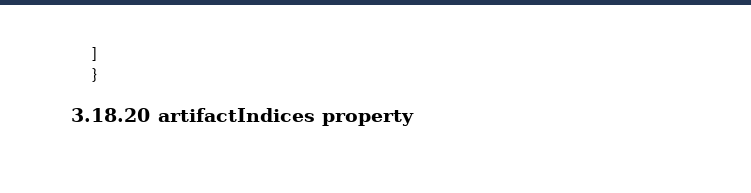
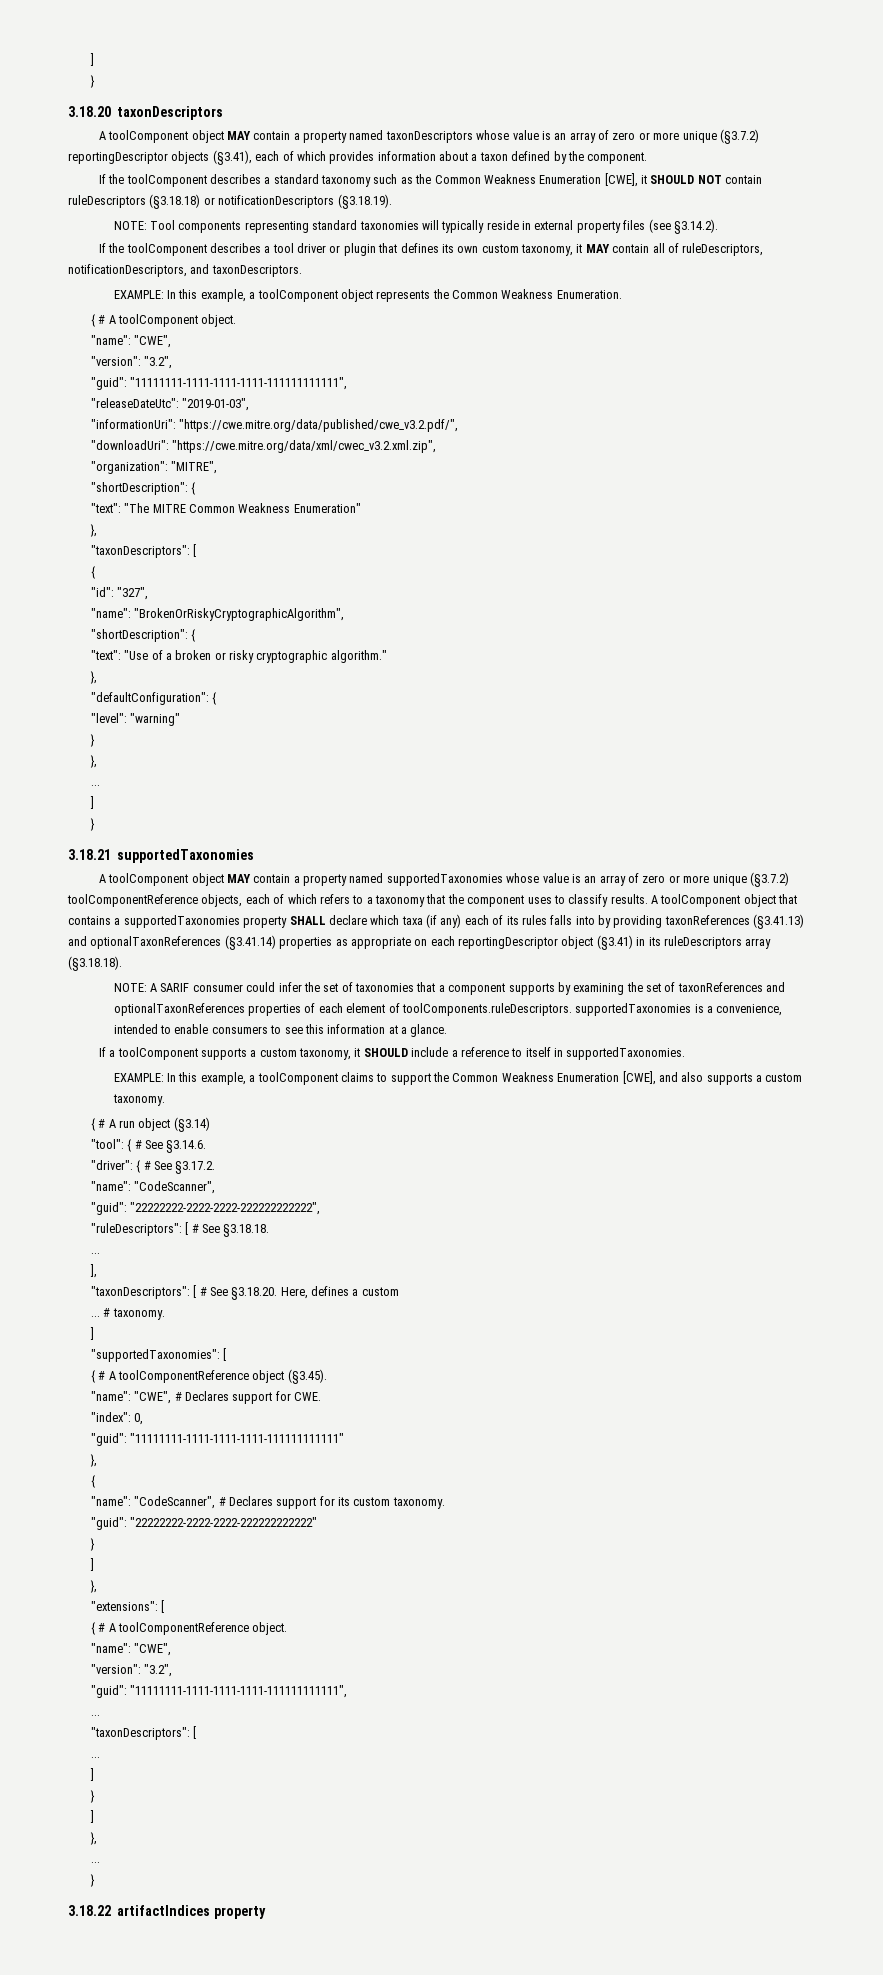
(150, 115) none -> [117,106,224,120] [98,129,759,144] [68,150,648,165] [98,173,763,187] [68,194,392,209] [113,219,718,234] [98,243,764,256] [68,264,302,277] [113,289,622,302] [90,314,237,327] [90,335,172,348] [90,356,173,369] [90,377,348,390] [90,398,250,411] [90,419,459,432] [90,440,437,453] [90,461,218,474] [90,482,196,495] [90,503,361,513] [89,524,97,537] [90,544,197,558] [90,566,95,579] [90,587,149,600] [90,608,345,621] [90,629,196,642] [90,650,387,663] [89,671,97,684] [90,692,217,705] [90,713,181,726] [89,734,95,747] [89,755,97,768] [90,785,100,786] [89,796,94,809] [89,818,95,831] [68,849,255,863] [98,872,789,887] [67,894,798,907] [68,914,805,929] [68,935,772,950] [68,956,122,971] [113,982,786,995] [113,1003,783,1016] [113,1024,448,1037] [98,1047,686,1060] [113,1071,803,1085] [112,1094,165,1106] [90,1117,210,1132] [90,1139,207,1153] [90,1160,216,1174] [90,1181,216,1194] [90,1202,321,1215] [90,1222,270,1237] [90,1253,100,1254] [89,1264,97,1278] [90,1285,399,1300] [90,1308,165,1320] [89,1327,94,1340] [90,1348,227,1362] [90,1369,327,1384] [90,1391,322,1404] [90,1412,144,1425] [90,1433,345,1446] [89,1454,97,1467] [90,1475,95,1488] [90,1496,445,1509] [90,1517,318,1530] [89,1538,95,1551] [89,1558,94,1571] [89,1580,97,1593] [90,1600,165,1613] [90,1622,288,1635] [90,1643,172,1656] [90,1664,173,1677] [90,1685,348,1698] [90,1715,100,1716] [90,1726,197,1740] [90,1757,100,1758] [89,1768,94,1781] [89,1790,95,1803] [89,1810,94,1823] [89,1832,97,1845] [90,1862,100,1863] [89,1874,95,1887] [68,1905,111,1916] taxonDescriptors // A toolComponent object MAY contain a property named taxonDescriptors whose value is an array of zero or more unique (§3.7.2) reportingDescriptor objects (§3.41), each of which provides information about a taxon defined by the component. // If the toolComponent describes a standard taxonomy such as the Common Weakness Enumeration [CWE], it SHOULD NOT contain ruleDescriptors (§3.18.18) or notificationDescriptors (§3.18.19). // NOTE: Tool components representing standard taxonomies will typically reside in external property files (see §3.14.2). // If the toolComponent describes a tool driver or plugin that defines its own custom taxonomy, it MAY contain all of ruleDescriptors, notificationDescriptors, and taxonDescriptors. // EXAMPLE: In this example, a toolComponent object represents the Common Weakness Enumeration. // { # A toolComponent object. // "name": "CWE", // "version": "3.2", // "guid": "11111111-1111-1111-1111-111111111111", // "releaseDateUtc": "2019-01-03", // "informationUri": "https://cwe.mitre.org/data/published/cwe_v3.2.pdf/", // "downloadUri": "https://cwe.mitre.org/data/xml/cwec_v3.2.xml.zip", // "organization": "MITRE", // "shortDescription": { // "text": "The MITRE Common Weakness Enumeration" // }, // "taxonDescriptors": [ // { // "id": "327", // "name": "BrokenOrRiskyCryptographicAlgorithm", // "shortDescription": { // "text": "Use of a broken or risky cryptographic algorithm." // }, // "defaultConfiguration": { // "level": "warning" // } // }, // ... // ] // } // 3.18.21 supportedTaxonomies // A toolComponent object MAY contain a property named supportedTaxonomies whose value is an array of zero or more unique (§3.7.2) toolComponentReference objects, each of which refers to a taxonomy that the component uses to classify results. A toolComponent object that contains a supportedTaxonomies property SHALL declare which taxa (if any) each of its rules falls into by providing taxonReferences (§3.41.13) and optionalTaxonReferences (§3.41.14) properties as appropriate on each reportingDescriptor object (§3.41) in its ruleDescriptors array (§3.18.18). // NOTE: A SARIF consumer could infer the set of taxonomies that a component supports by examining the set of taxonReferences and optionalTaxonReferences properties of each element of toolComponents.ruleDescriptors. supportedTaxonomies is a convenience, intended to enable consumers to see this information at a glance. // If a toolComponent supports a custom taxonomy, it SHOULD include a reference to itself in supportedTaxonomies. // EXAMPLE: In this example, a toolComponent claims to support the Common Weakness Enumeration [CWE], and also supports a custom taxonomy. // { # A run object (§3.14) // "tool": { # See §3.14.6. // "driver": { # See §3.17.2. // "name": "CodeScanner", // "guid": "22222222-2222-2222-222222222222", // "ruleDescriptors": [ # See §3.18.18. // ... // ], // "taxonDescriptors": [ # See §3.18.20. Here, defines a custom // ... # taxonomy. // ] // "supportedTaxonomies": [ // { # A toolComponentReference object (§3.45). // "name": "CWE", # Declares support for CWE. // "index": 0, // "guid": "11111111-1111-1111-1111-111111111111" // }, // { // "name": "CodeScanner", # Declares support for its custom taxonomy. // "guid": "22222222-2222-2222-222222222222" // } // ] // }, // "extensions": [ // { # A toolComponentReference object. // "name": "CWE", // "version": "3.2", // "guid": "11111111-1111-1111-1111-111111111111", // ... // "taxonDescriptors": [ // ... // ] // } // ] // }, // ... // } // 3.18.22

